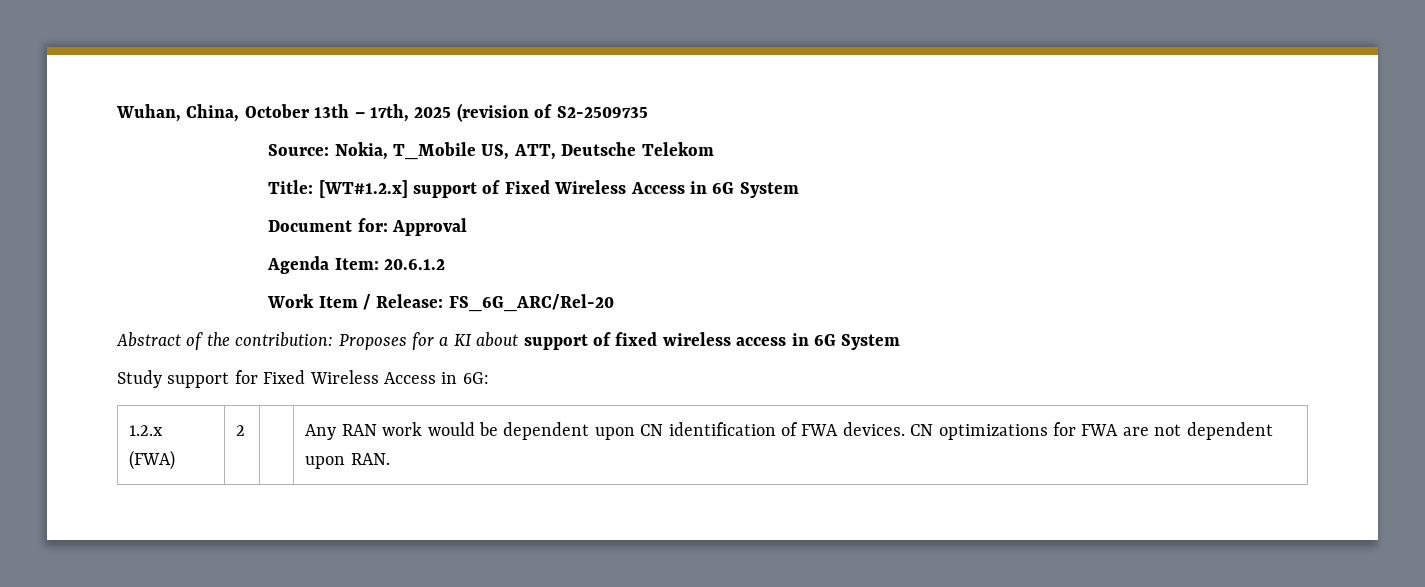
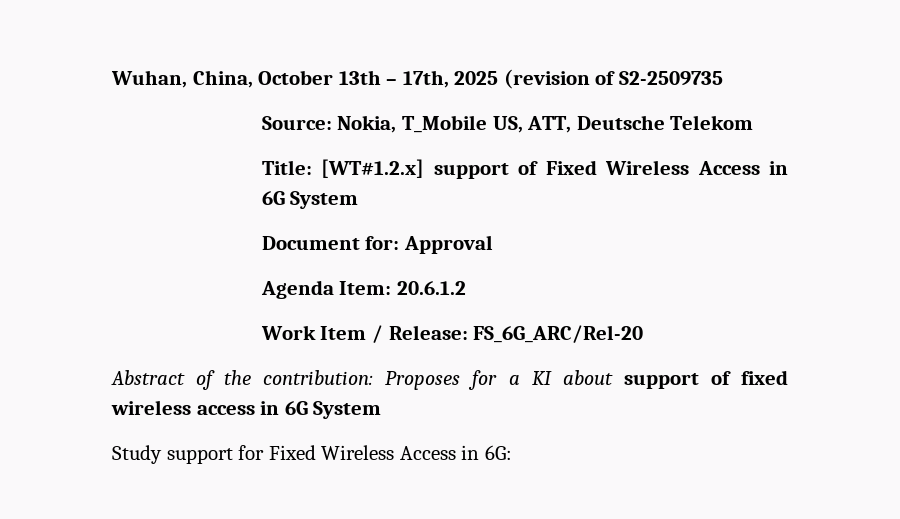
[129,425,164,436] [129,450,176,470] [236,425,246,436] [305,422,1273,440] [305,453,390,469] // 1.2.x (FWA) | 2 | | Any RAN work would be dependent upon CN identification of FWA devices. CN optimizations for FWA are not dependent upon RAN. -> (512, 452) none

